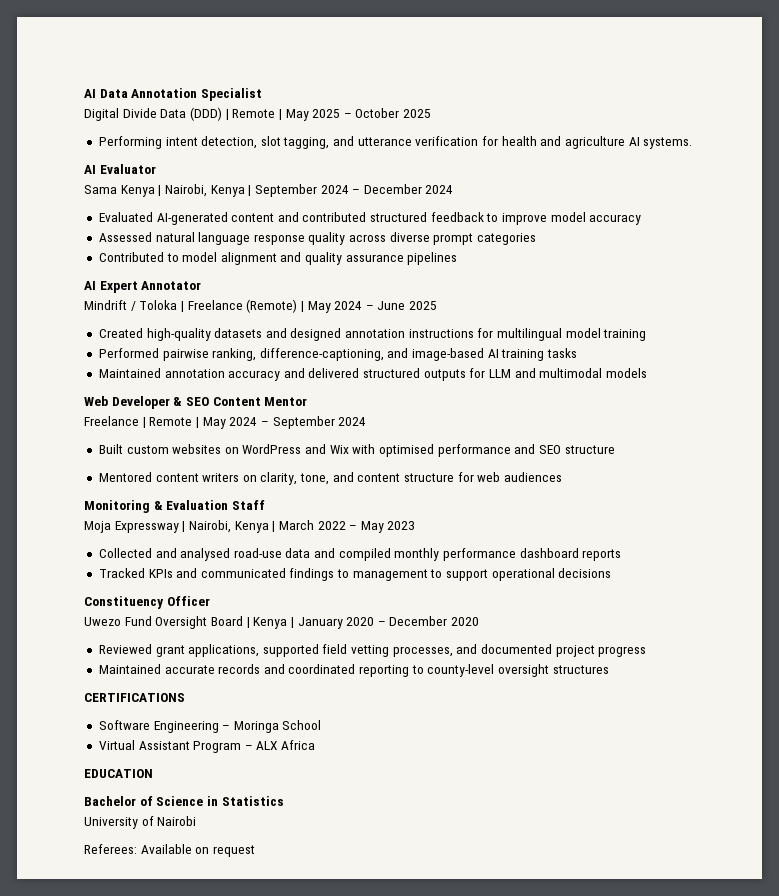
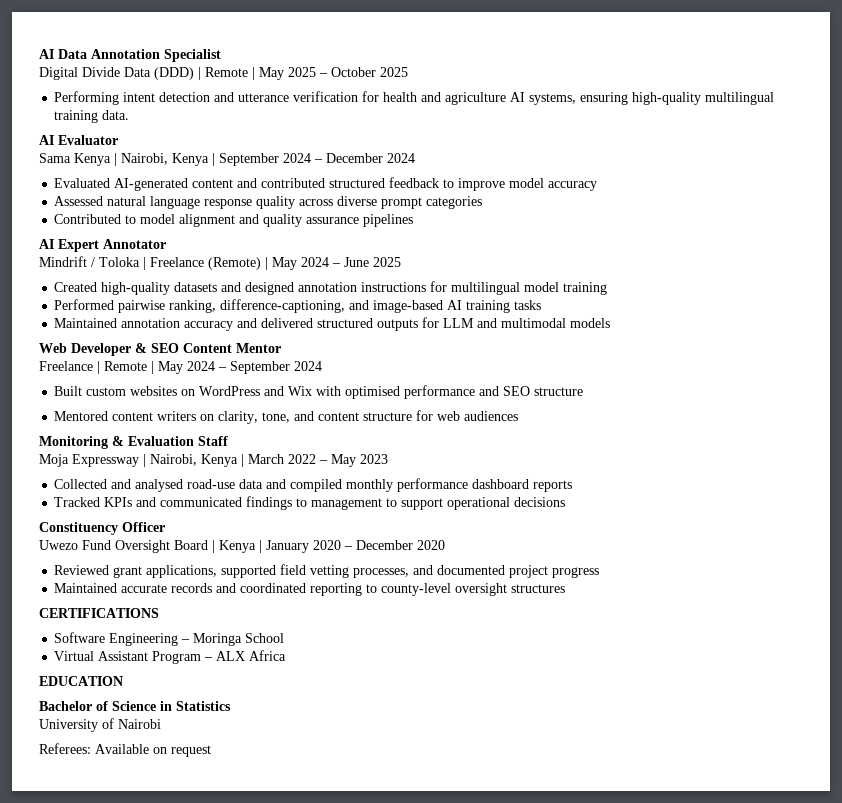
[201,136,330,149] detection, slot tagging, -> [159,92,211,102] detection
[643,137,693,149] systems. -> [529,92,775,105] [54,110,130,123] systems, ensuring high-quality multilingual training data.

